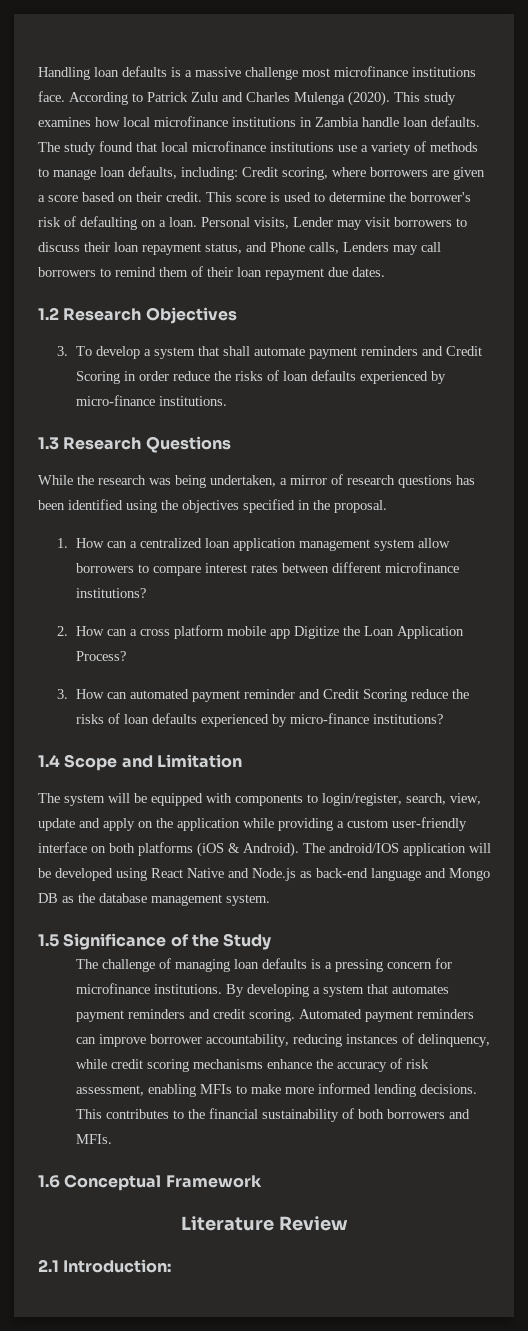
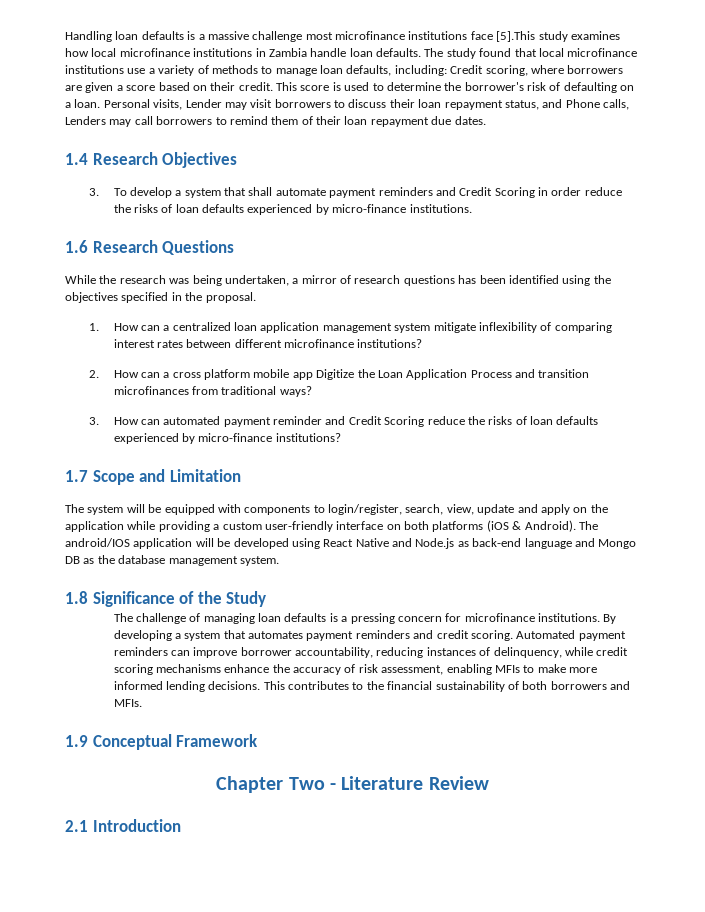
[38,91,420,106] face. According to Patrick Zulu and Charles Mulenga (2020). This -> [470,31,536,42] face [5].This
[38,307,59,320] 1.2 -> [65,153,88,165] 1.4
[38,437,59,450] 1.3 -> [65,240,88,253] 1.6
[418,538,451,548] [76,563,202,576] allow borrowers to compare -> [433,322,612,333] mitigate inflexibility of comparing
[76,651,127,661] Process? -> [470,369,590,378] [113,386,312,397] Process and transition microfinances from traditional ways?
[38,754,60,767] 1.4 -> [65,470,88,482] 1.7
[38,934,59,947] 1.5 -> [65,591,88,604] 1.8
[38,1175,60,1188] 1.6 -> [65,735,88,747] 1.9
(262, 1181) none -> [216,776,336,793] Chapter Two -
[63,1259,172,1273] Introduction: -> [92,819,181,832] Introduction

